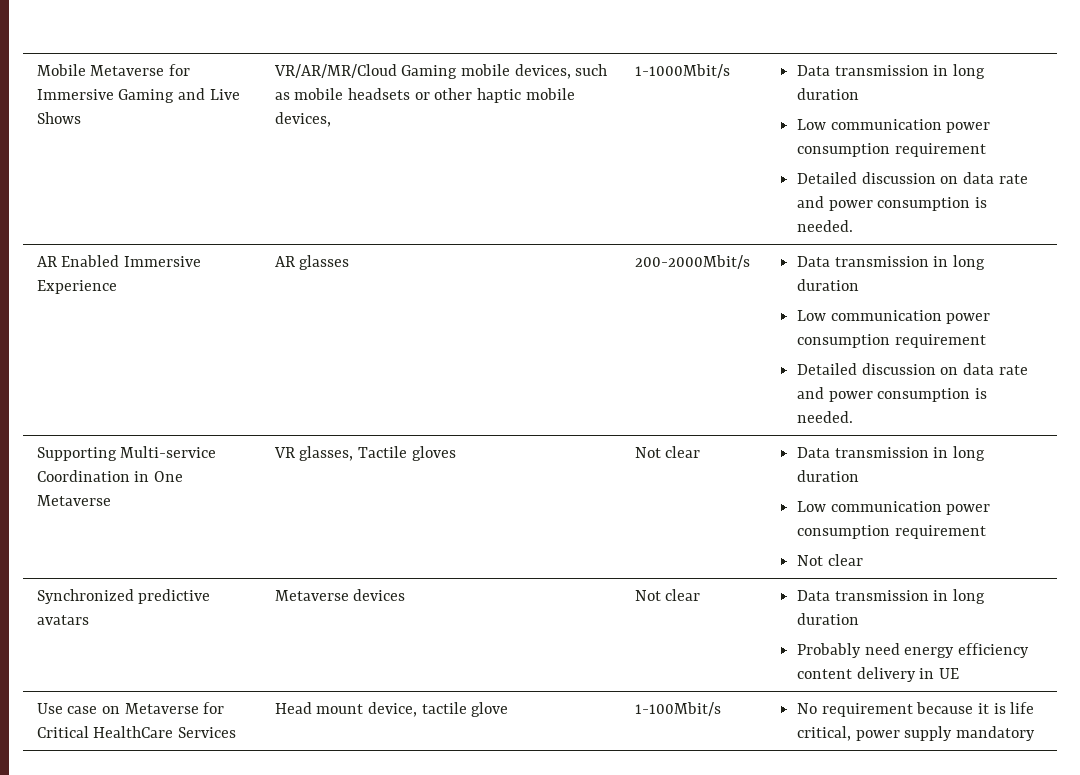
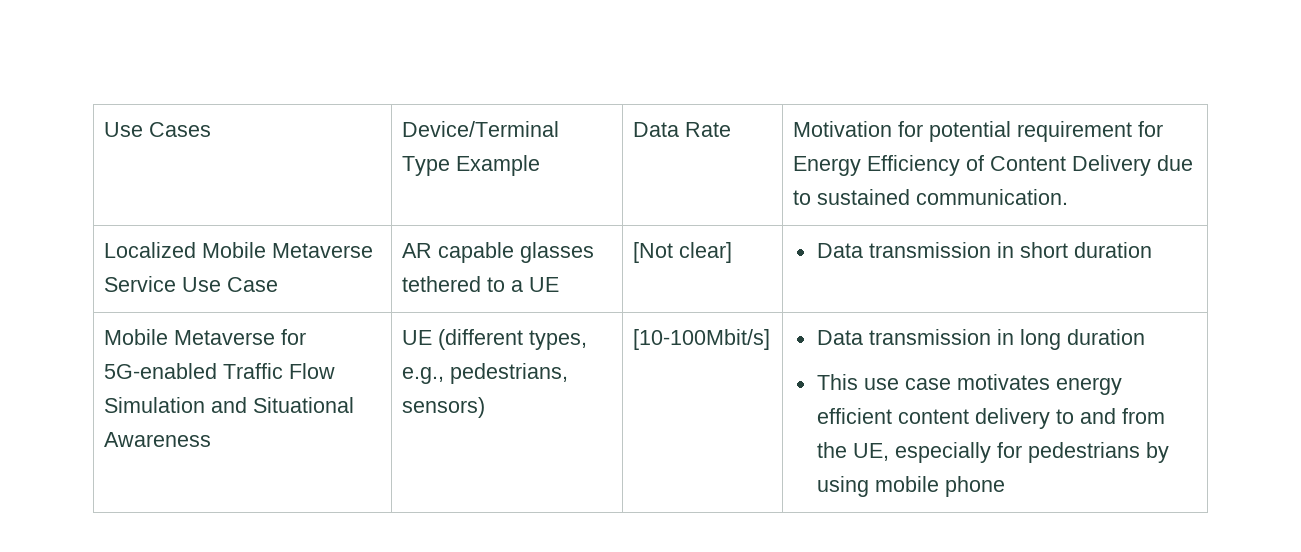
[36,64,190,76] [36,88,240,103] [36,112,81,124] [273,64,608,79] [274,88,575,103] [274,112,331,127] [634,64,730,78] [796,64,985,79] [796,88,859,100] [796,119,991,133] [796,143,986,157] [796,172,1028,184] [796,196,987,211] [796,220,853,232] [36,255,201,267] [36,280,117,294] [274,255,350,270] [634,255,750,269] [796,255,985,270] [796,279,859,291] [796,310,991,324] [796,334,986,348] [796,363,1028,375] [796,387,987,402] [796,411,853,423] [36,446,217,461] [36,470,183,482] [36,495,111,506] [273,446,456,461] [634,446,701,458] [796,446,985,461] [796,470,859,482] [796,501,991,515] [796,525,986,539] [796,554,863,566] [36,589,211,604] [36,615,89,625] [274,589,406,601] [634,589,701,601] [796,589,985,604] [796,613,859,625] [796,643,1029,658] [796,667,959,682] [36,702,225,714] [36,726,236,738] [274,702,509,717] [634,702,721,716] [796,702,1035,717] [796,726,1035,741] Mobile Metaverse for Immersive Gaming and Live Shows | VR/AR/MR/Cloud Gaming mobile devices, such as mobile headsets or other haptic mobile devices, | 1-1000Mbit/s | Data transmission in long duration // Low communication power consumption requirement // Detailed discussion on data rate and power consumption is needed. // AR Enabled Immersive Experience | AR glasses | 200-2000Mbit/s | Data transmission in long duration // Low communication power consumption requirement // Detailed discussion on data rate and power consumption is needed. // Supporting Multi-service Coordination in One Metaverse | VR glasses, Tactile gloves | Not clear | Data transmission in long duration // Low communication power consumption requirement // Not clear // Synchronized predictive avatars | Metaverse devices | Not clear | Data transmission in long duration // Probably need energy efficiency content delivery in UE // Use case on Metaverse for Critical HealthCare Services | Head mount device, tactile glove | 1-100Mbit/s | No requirement because it is life critical, power supply mandatory -> [104,122,212,137] [402,121,560,137] [402,155,541,176] [633,122,732,137] [793,121,1164,142] [793,155,1194,176] [793,189,1069,205] [104,242,374,258] [104,276,279,292] [402,242,595,263] [402,276,560,292] [633,242,733,263] [816,242,1152,258] [104,329,307,345] [104,363,336,379] [104,397,355,413] [104,432,212,447] [402,329,588,350] [402,363,569,384] [402,397,486,418] [633,329,771,350] [816,329,1145,350] [816,374,1122,395] [816,408,1165,429] [816,442,1169,463] [816,476,1005,497] Use Cases | Device/Terminal Type Example | Data Rate | Motivation for potential requirement for Energy Efficiency of Content Delivery due to sustained communication. // Localized Mobile Metaverse Service Use Case | AR capable glasses tethered to a UE | [Not clear] | Data transmission in short duration // Mobile Metaverse for 5G-enabled Traffic Flow Simulation and Situational Awareness | UE (different types, e.g., pedestrians, sensors) | [10-100Mbit/s] | Data transmission in long duration // This use case motivates energy efficient content delivery to and from the UE, especially for pedestrians by using mobile phone

